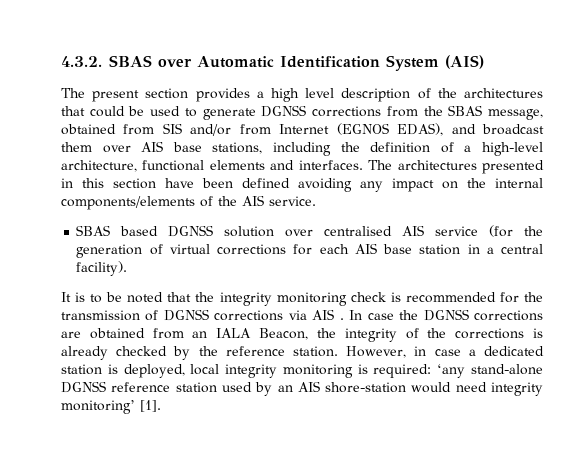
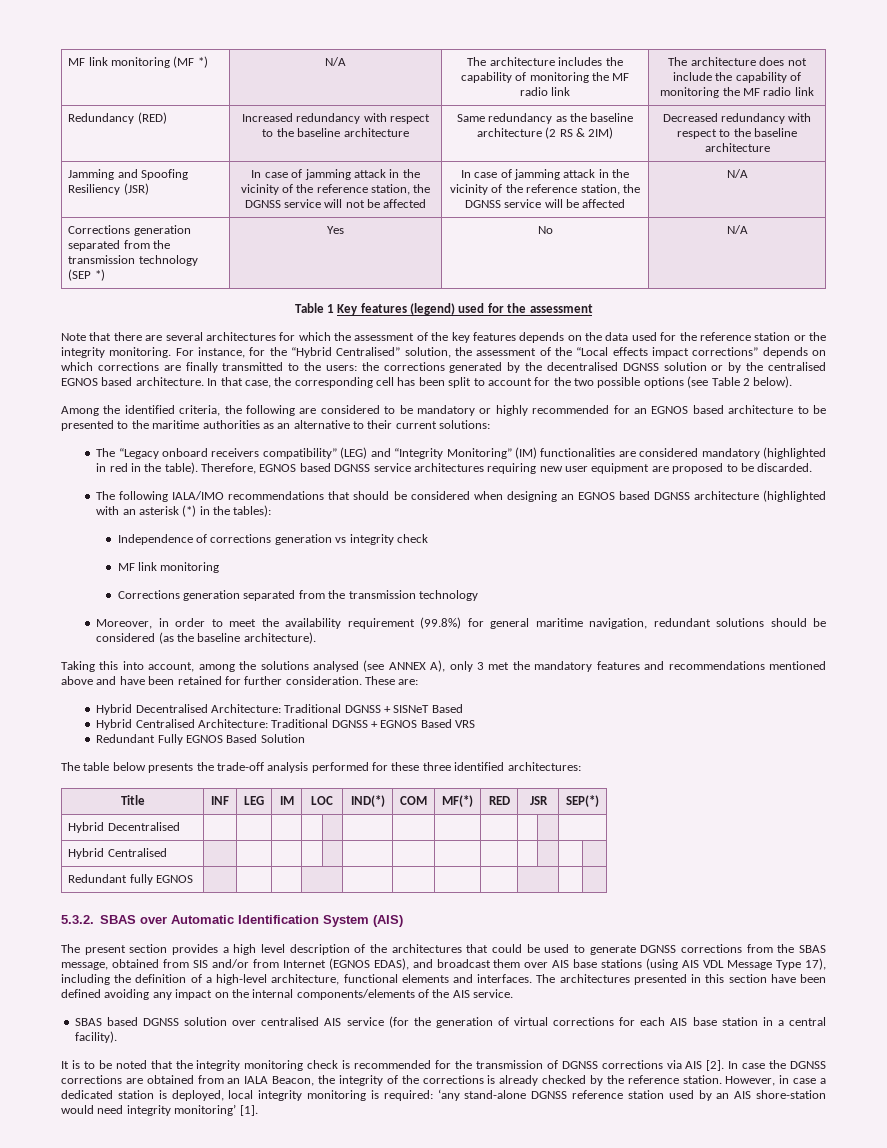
[61,56,102,67] 4.3.2. -> [68,56,208,68] [325,57,346,66] [467,57,623,66] [460,72,630,83] [519,87,571,96] [668,57,807,66] [672,72,802,83] [660,87,814,98] [68,112,167,124] [241,113,431,124] [262,128,409,137] [456,113,634,124] [476,127,614,139] [662,113,812,124] [676,128,798,139] [704,143,770,152] [68,169,188,180] [68,183,149,195] [251,169,420,180] [240,184,431,195] [244,199,427,208] [460,169,630,180] [450,184,640,195] [464,199,626,208] [726,169,748,178] [68,225,191,236] [68,240,170,251] [68,255,198,266] [68,269,105,281] [327,226,344,234] [537,226,553,234] [726,225,748,234] [294,303,593,315] [61,332,826,343] [61,347,827,358] [61,362,827,373] [61,376,793,388] [61,405,826,416] [61,420,491,431] [96,447,826,459] [96,462,813,474] [96,490,827,502] [96,505,272,517] [117,534,428,545] [117,562,220,573] [117,590,478,601] [96,617,826,629] [96,632,316,644] [61,660,827,672] [61,676,419,685] [96,704,463,715] [96,719,476,730] [96,734,305,745] [61,762,581,773] [120,795,145,805] [211,796,229,805] [244,796,264,805] [279,796,294,805] [311,796,333,805] [350,795,385,807] [400,796,427,805] [442,795,473,807] [488,796,510,805] [529,796,548,805] [566,795,599,807] [68,822,180,833] [68,848,167,859] [68,874,193,885] [61,915,94,924] MF link monitoring (MF *) | N/A | The architecture includes the capability of monitoring the MF radio link | The architecture does not include the capability of monitoring the MF radio link // Redundancy (RED) | Increased redundancy with respect to the baseline architecture | Same redundancy as the baseline architecture (2 RS & 2IM) | Decreased redundancy with respect to the baseline architecture // Jamming and Spoofing Resiliency (JSR) | In case of jamming attack in the vicinity of the reference station, the DGNSS service will not be affected | In case of jamming attack in the vicinity of the reference station, the DGNSS service will be affected | N/A // Corrections generation separated from the transmission technology (SEP *) | Yes | No | N/A // Table 1 Key features (legend) used for the assessment // Note that there are several architectures for which the assessment of the key features depends on the data used for the reference station or the integrity monitoring. For instance, for the “Hybrid Centralised” solution, the assessment of the “Local effects impact corrections” depends on which corrections are finally transmitted to the users: the corrections generated by the decentralised DGNSS solution or by the centralised EGNOS based architecture. In that case, the corresponding cell has been split to account for the two possible options (see Table 2 below). // Among the identified criteria, the following are considered to be mandatory or highly recommended for an EGNOS based architecture to be presented to the maritime authorities as an alternative to their current solutions: // The “Legacy onboard receivers compatibility” (LEG) and “Integrity Monitoring” (IM) functionalities are considered mandatory (highlighted in red in the table). Therefore, EGNOS based DGNSS service architectures requiring new user equipment are proposed to be discarded. // The following IALA/IMO recommendations that should be considered when designing an EGNOS based DGNSS architecture (highlighted with an asterisk (*) in the tables): // Independence of corrections generation vs integrity check // MF link monitoring // Corrections generation separated from the transmission technology // Moreover, in order to meet the availability requirement (99.8%) for general maritime navigation, redundant solutions should be considered (as the baseline architecture). // Taking this into account, among the solutions analysed (see ANNEX A), only 3 met the mandatory features and recommendations mentioned above and have been retained for further consideration. These are: // Hybrid Decentralised Architecture: Traditional DGNSS + SISNeT Based // Hybrid Centralised Architecture: Traditional DGNSS + EGNOS Based VRS // Redundant Fully EGNOS Based Solution // The table below presents the trade-off analysis performed for these three identified architectures: // Title | INF | LEG | IM | LOC | IND(*) | COM | MF(*) | RED | JSR | SEP(*) // Hybrid Decentralised | | | | | | | | | | | | // Hybrid Centralised | | | | | | | | | | | | | // Redundant fully EGNOS | | | | | | | | | | | // 5.3.2.
[212,142,263,154] stations, -> [601,958,827,970] stations (using AIS VDL Message Type 17),
[339,318,344,320] . -> [706,1060,725,1071] [2].

